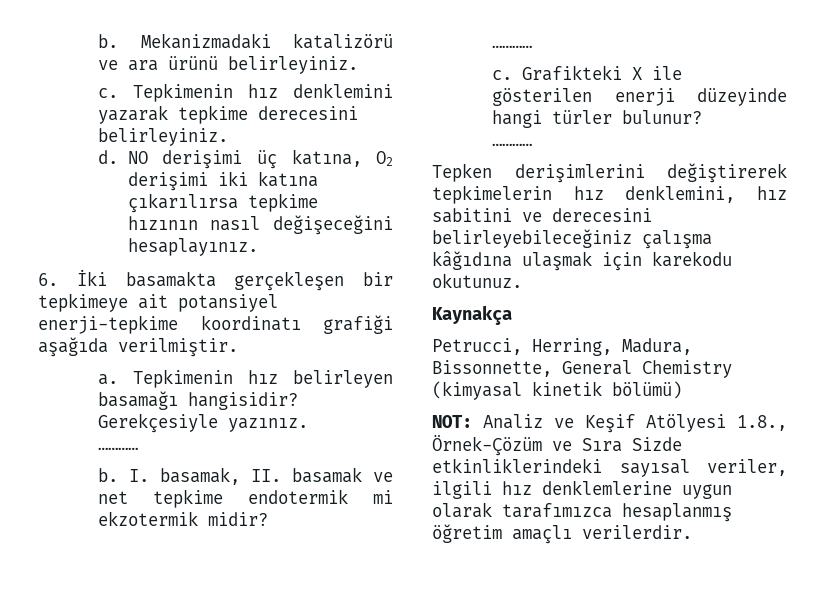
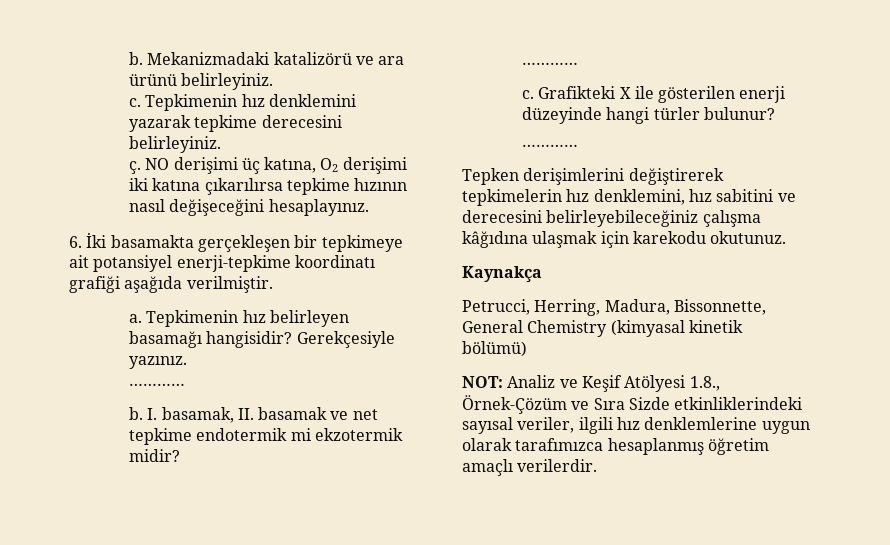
[97,150,118,164] d. -> [128,161,141,174] ç.

